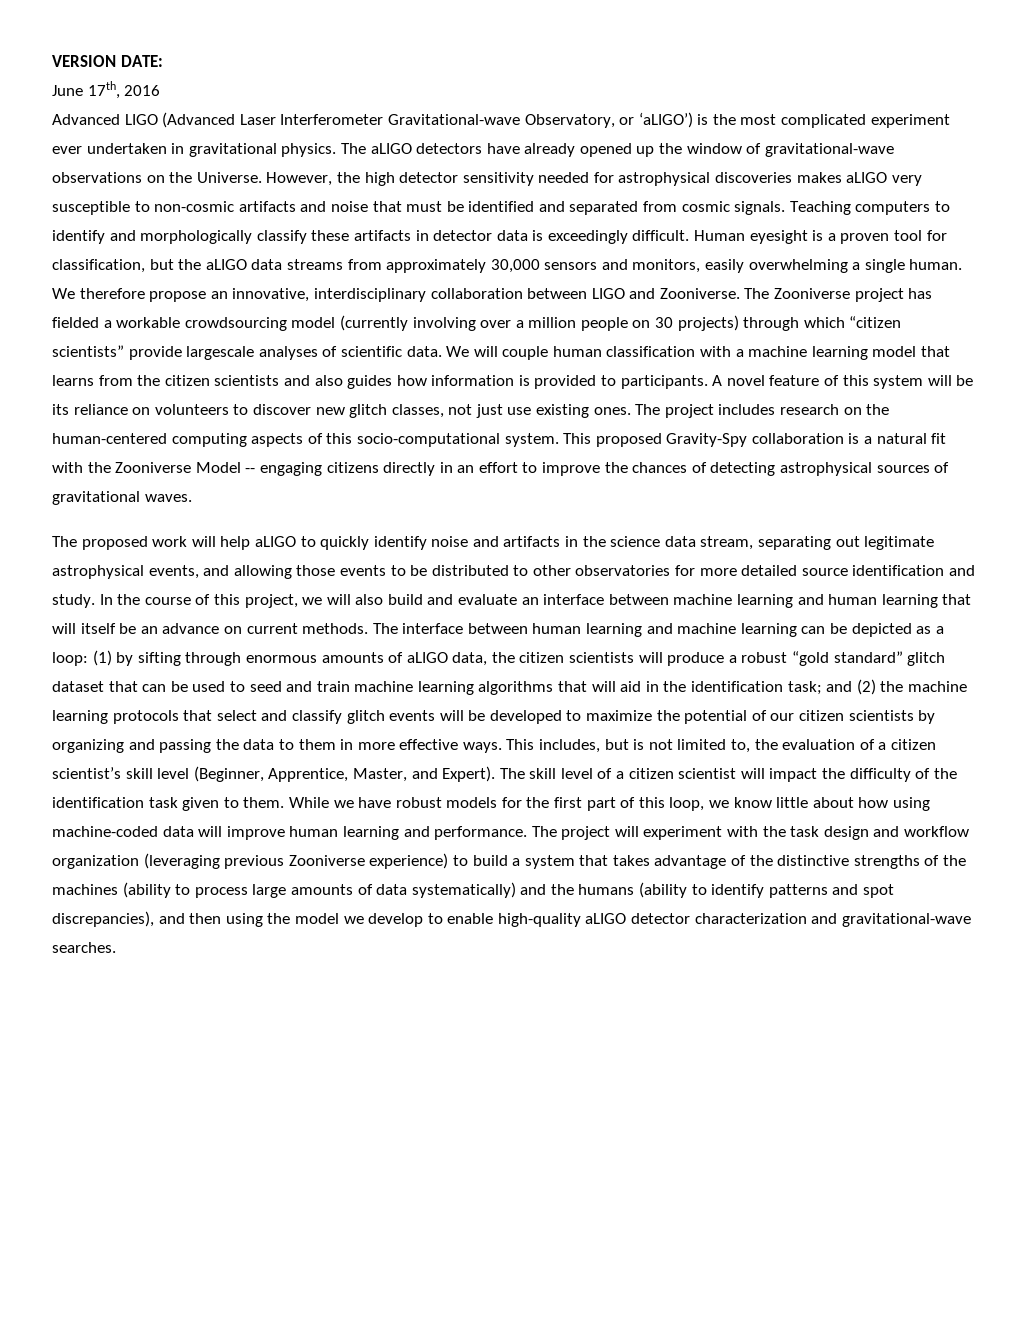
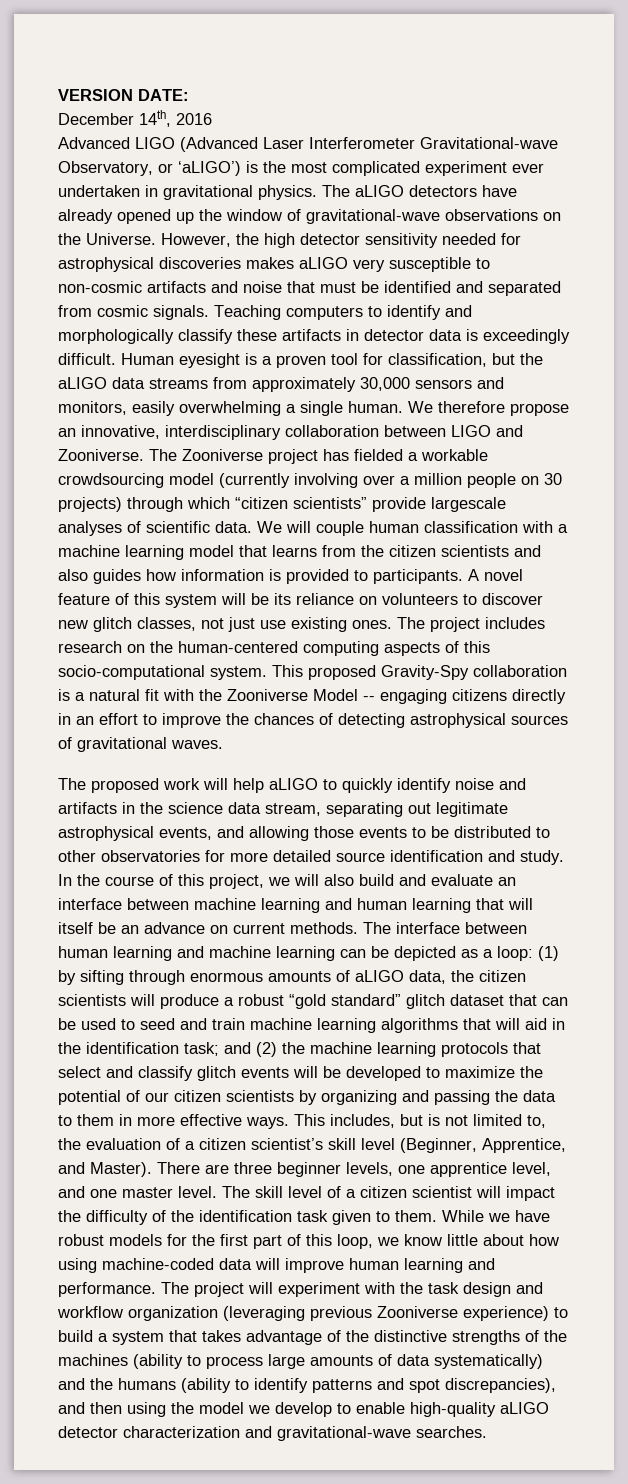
[52,81,120,99] June 17th, -> [58,110,171,127] December 14th,
[352,766,496,782] Master, and Expert). -> [58,1162,551,1177] [58,1186,217,1198] and Master). There are three beginner levels, one apprentice level, and one master level.

